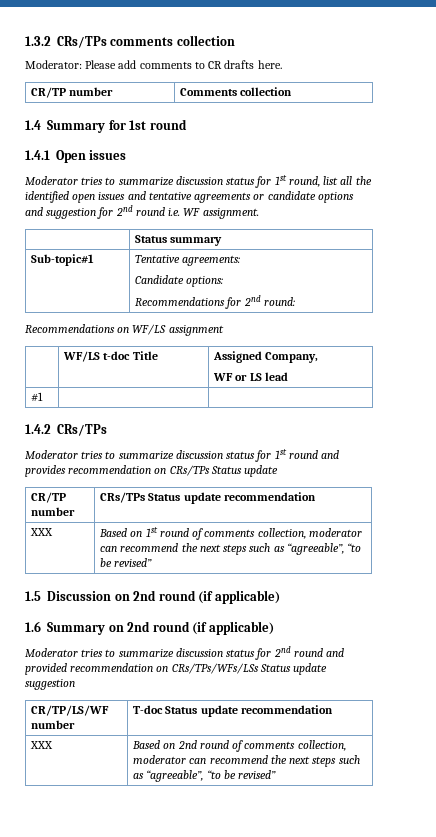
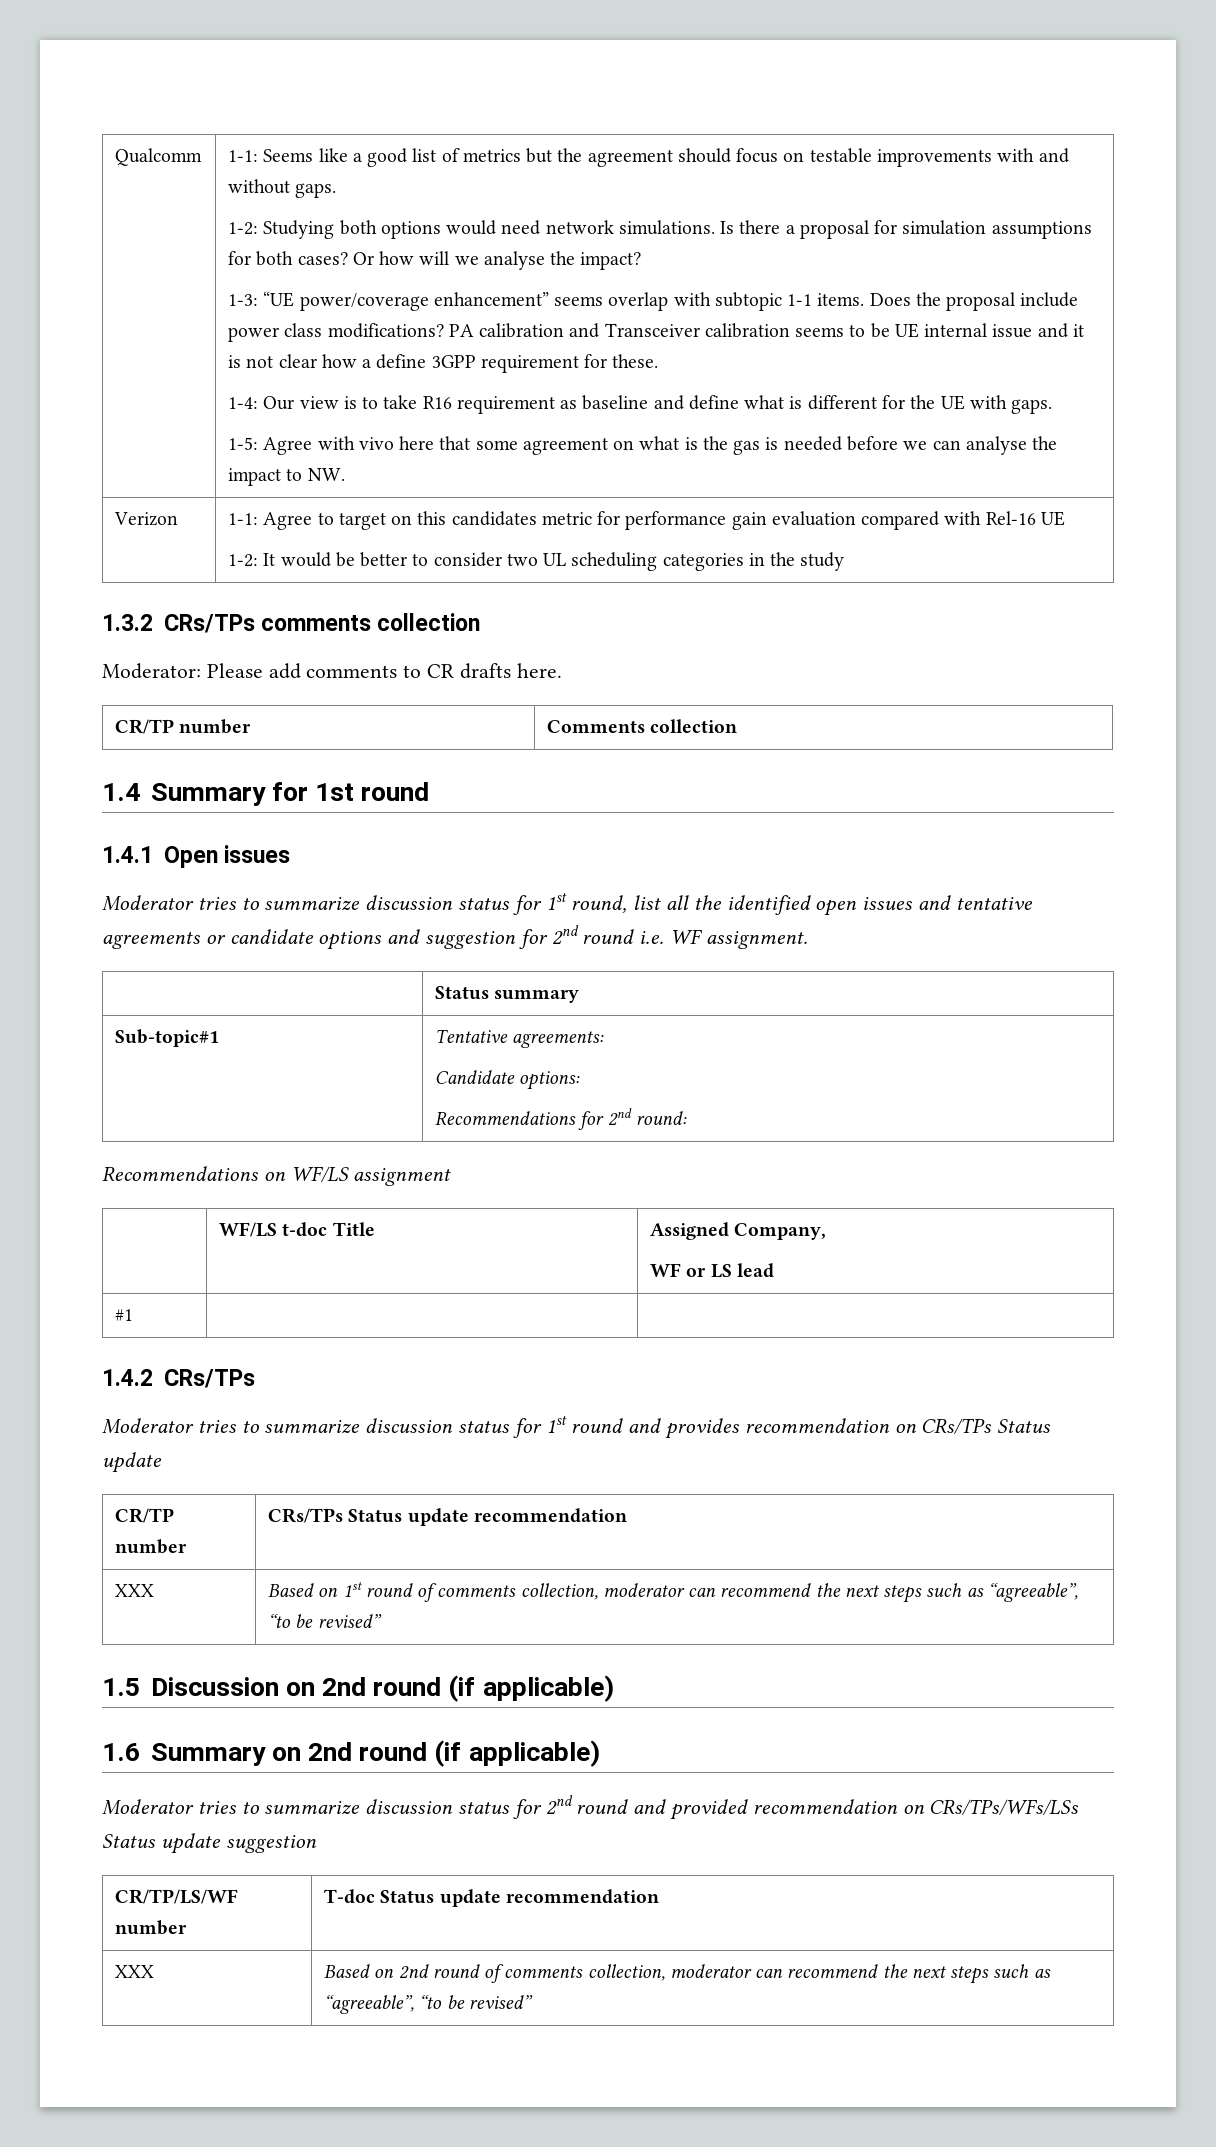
(25, 41) none -> [115,148,203,166] [228,148,1069,167] [228,179,337,198] [228,220,1092,239] [228,251,642,270] [228,291,1079,311] [228,323,1084,342] [228,354,659,373] [228,395,1053,414] [228,436,1058,455] [228,468,345,486] [114,512,179,526] [228,511,1065,530] [228,552,845,571] Qualcomm | 1-1: Seems like a good list of metrics but the agreement should focus on testable improvements with and without gaps. // 1-2: Studying both options would need network simulations. Is there a proposal for simulation assumptions for both cases? Or how will we analyse the impact? // 1-3: “UE power/coverage enhancement” seems overlap with subtopic 1-1 items. Does the proposal include power class modifications? PA calibration and Transceiver calibration seems to be UE internal issue and it is not clear how a define 3GPP requirement for these. // 1-4: Our view is to take R16 requirement as baseline and define what is different for the UE with gaps. // 1-5: Agree with vivo here that some agreement on what is the gas is needed before we can analyse the impact to NW. // Verizon | 1-1: Agree to target on this candidates metric for performance gain evaluation compared with Rel-16 UE // 1-2: It would be better to consider two UL scheduling categories in the study //

